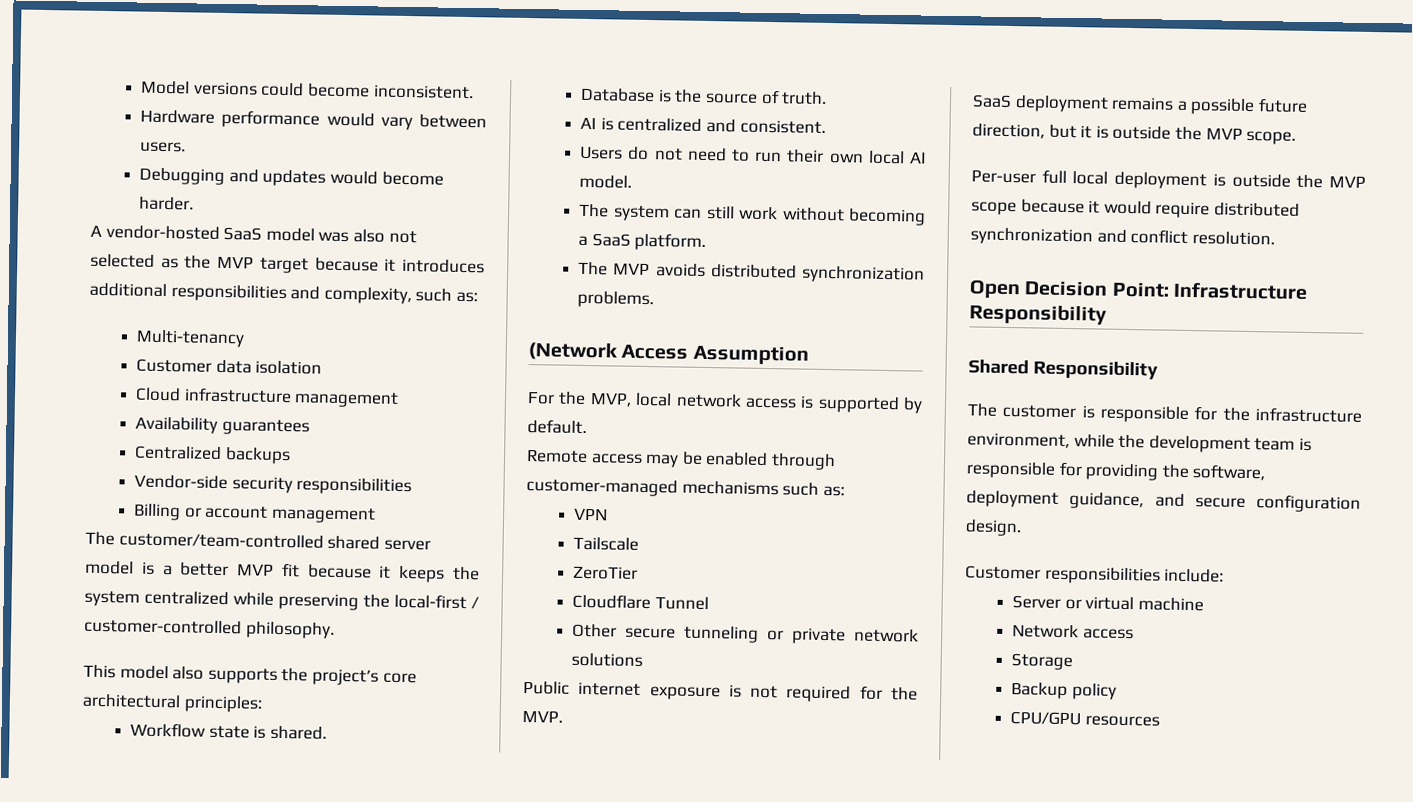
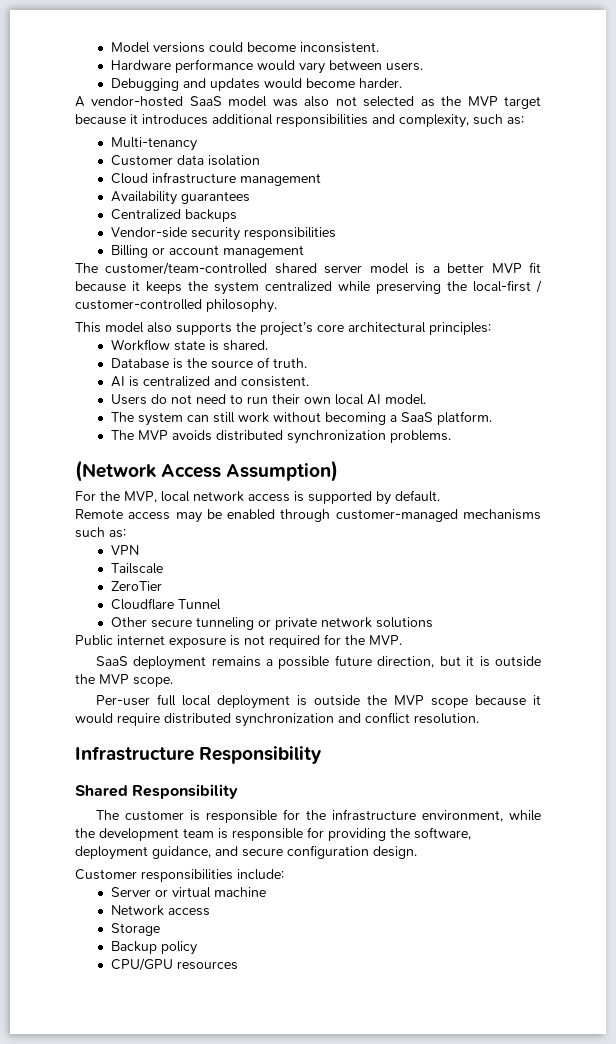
[692,344,809,366] Assumption -> [226,460,339,482] Assumption)
[969,279,1170,300] Open Decision Point: -> (479, 718) none

